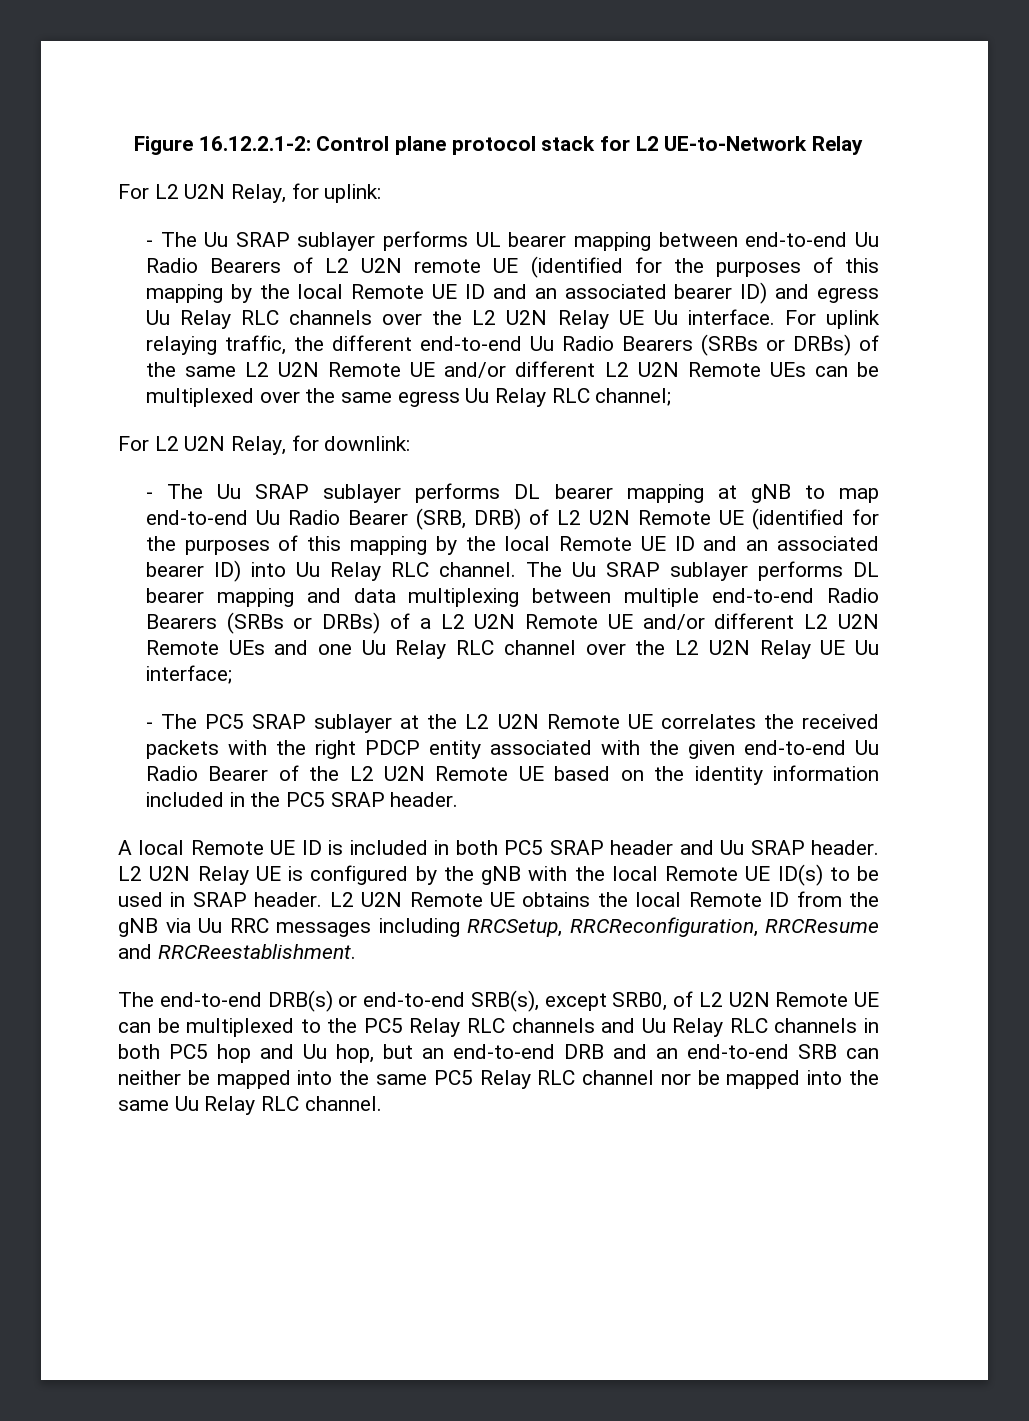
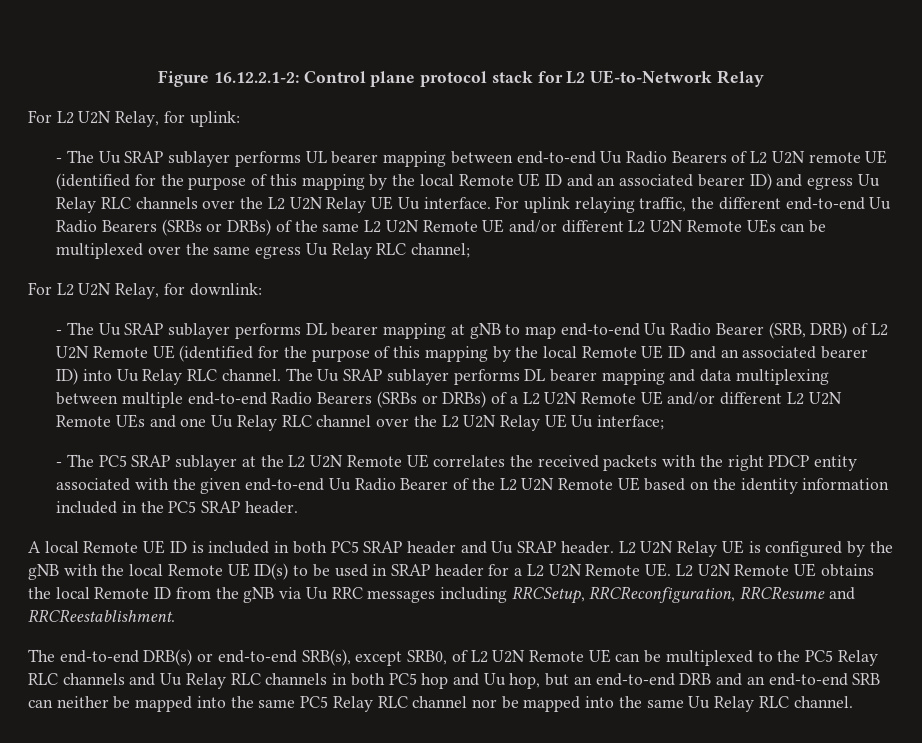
[715,261,801,277] purposes -> [188,177,247,190] purpose
[184,539,270,555] purposes -> [311,349,370,362] purpose
[254,892,323,907] header. -> [434,563,672,577] header for a L2 U2N Remote UE.

